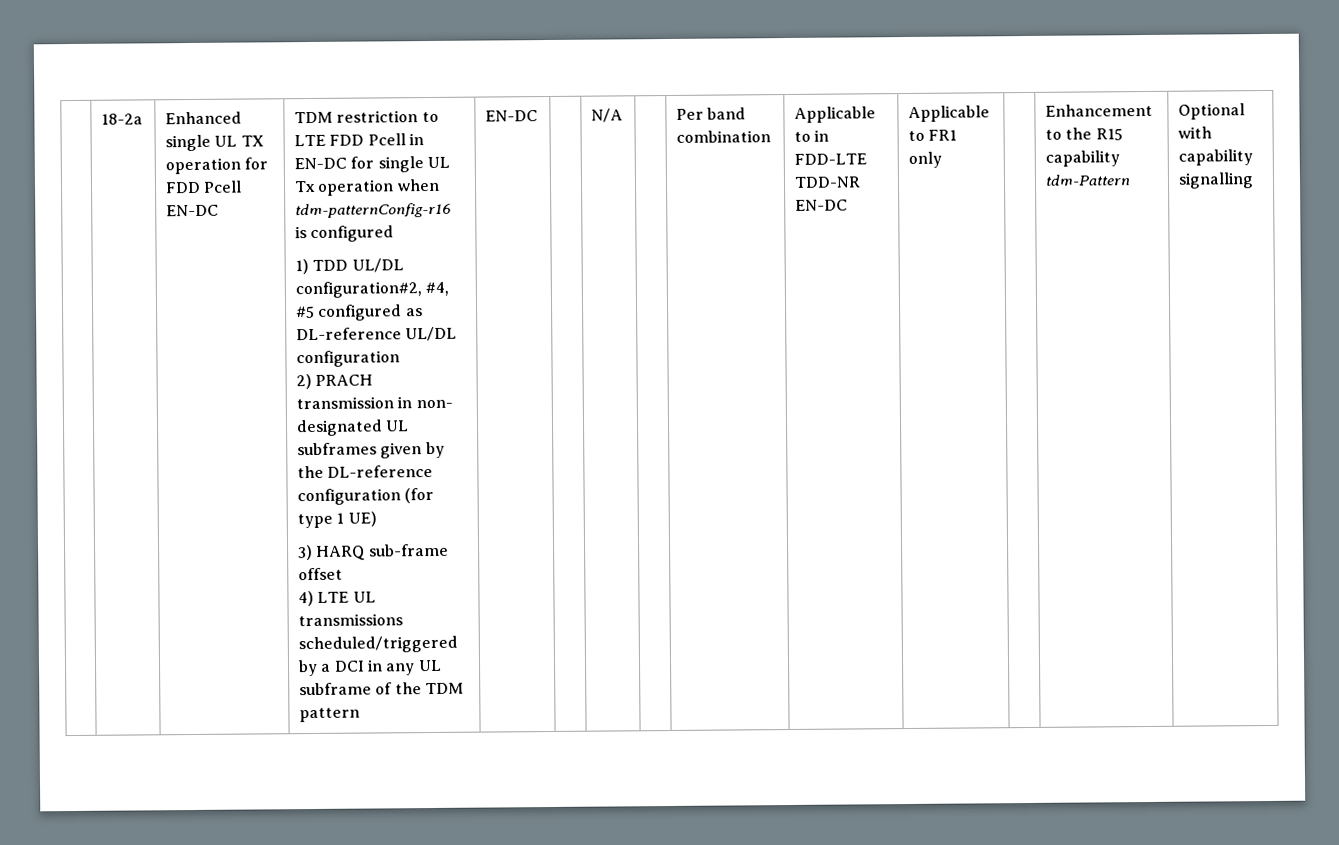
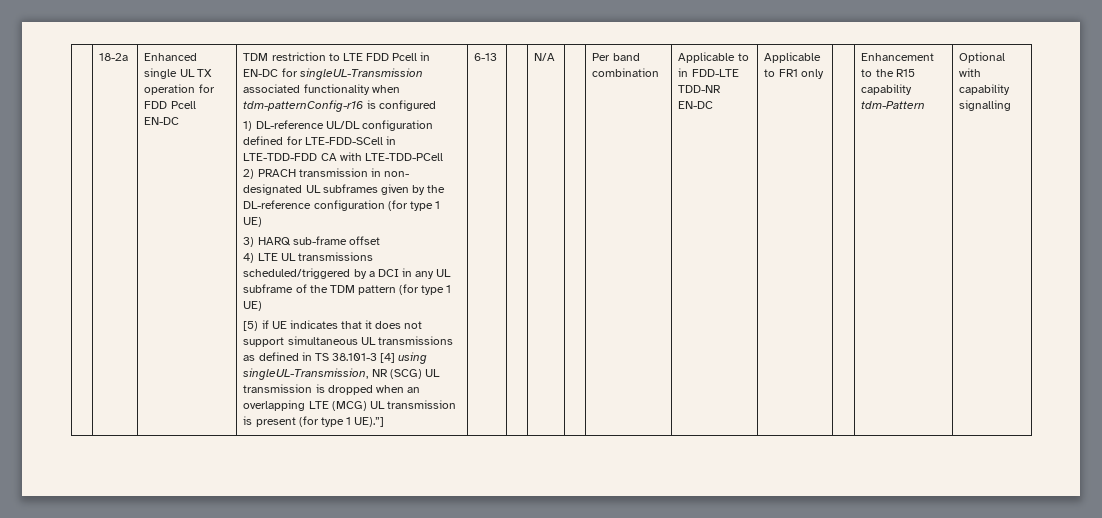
[377,156,451,173] [294,179,395,196] single UL Tx operation -> [299,68,423,80] [243,84,370,95] singleUL-Transmission associated functionality
[312,258,404,273] [295,281,450,299] [296,304,423,321] [296,326,458,342] [296,350,401,368] TDD UL/DL configuration#2, #4, #5 configured as DL-reference UL/DL configuration -> [255,120,433,131] [243,136,396,145] [243,152,443,161] DL-reference UL/DL configuration defined for LTE-FDD-SCell in LTE-TDD-FDD CA with LTE-TDD-PCell
[485,110,539,122] | EN-DC -> [398,284,452,295] [243,301,263,311] [243,320,423,331] [243,336,453,347] [243,352,428,364] [243,368,440,380] [243,384,420,395] [243,400,456,411] [243,416,384,427] [474,53,498,61] (for type 1 UE) // [5) if UE indicates that it does not support simultaneous UL transmissions as defined in TS 38.101-3 [4] using singleUL-Transmission, NR (SCG) UL transmission is dropped when an overlapping LTE (MCG) UL transmission is present (for type 1 UE).”] | 6-13

